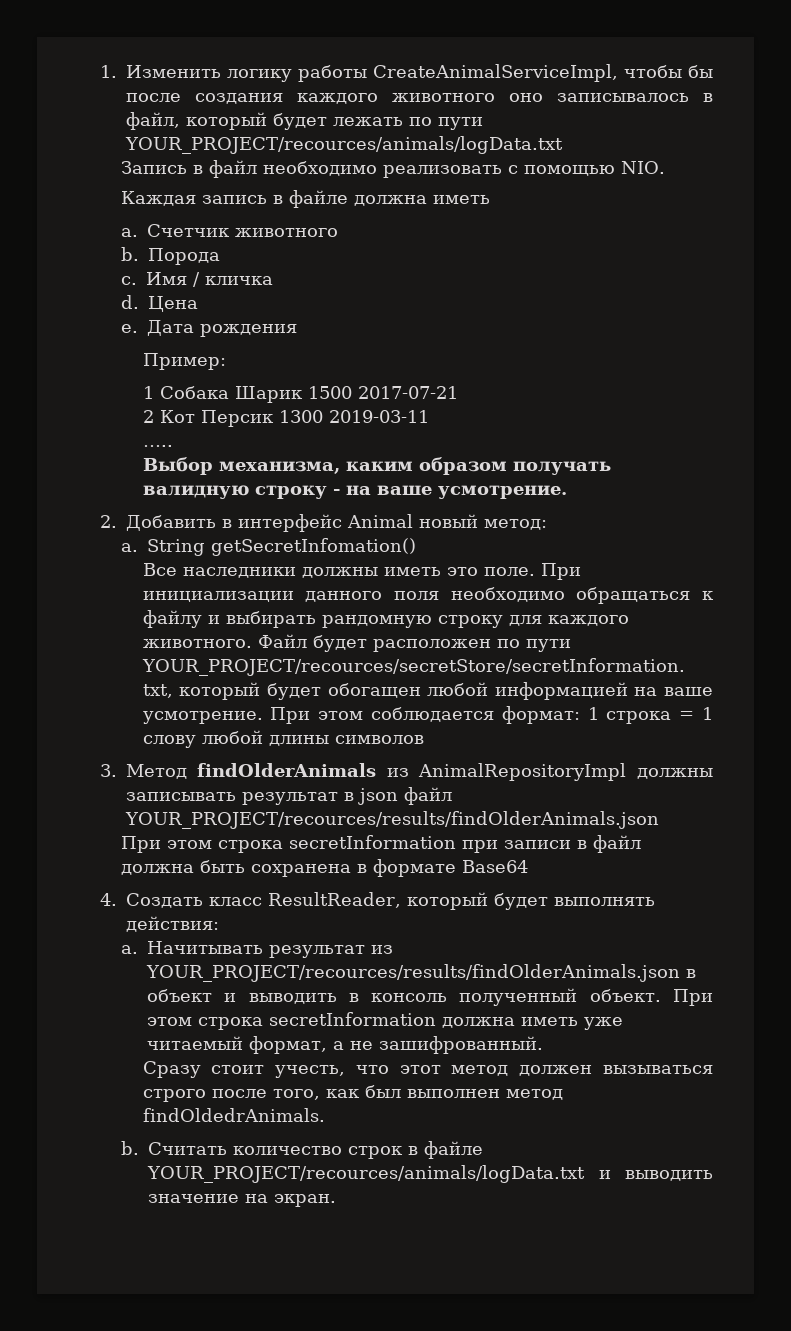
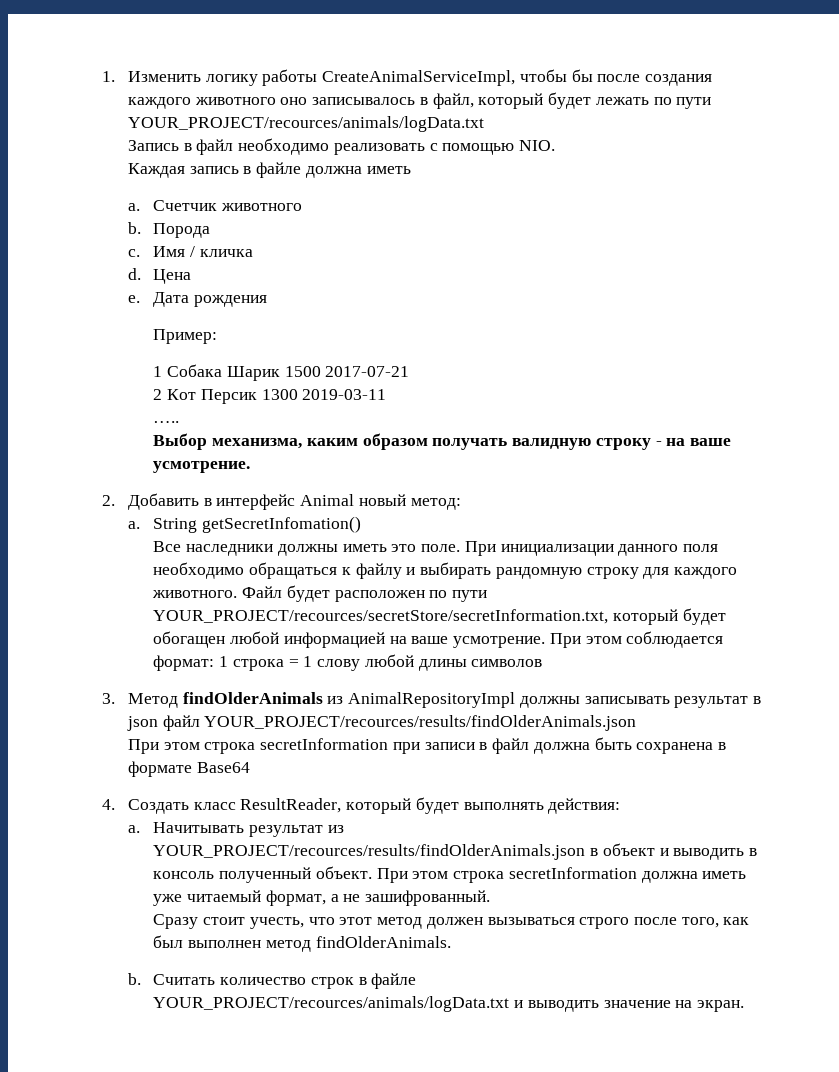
[142,1108,325,1122] findOldedrAnimals. -> [315,936,451,948] findOlderAnimals.

